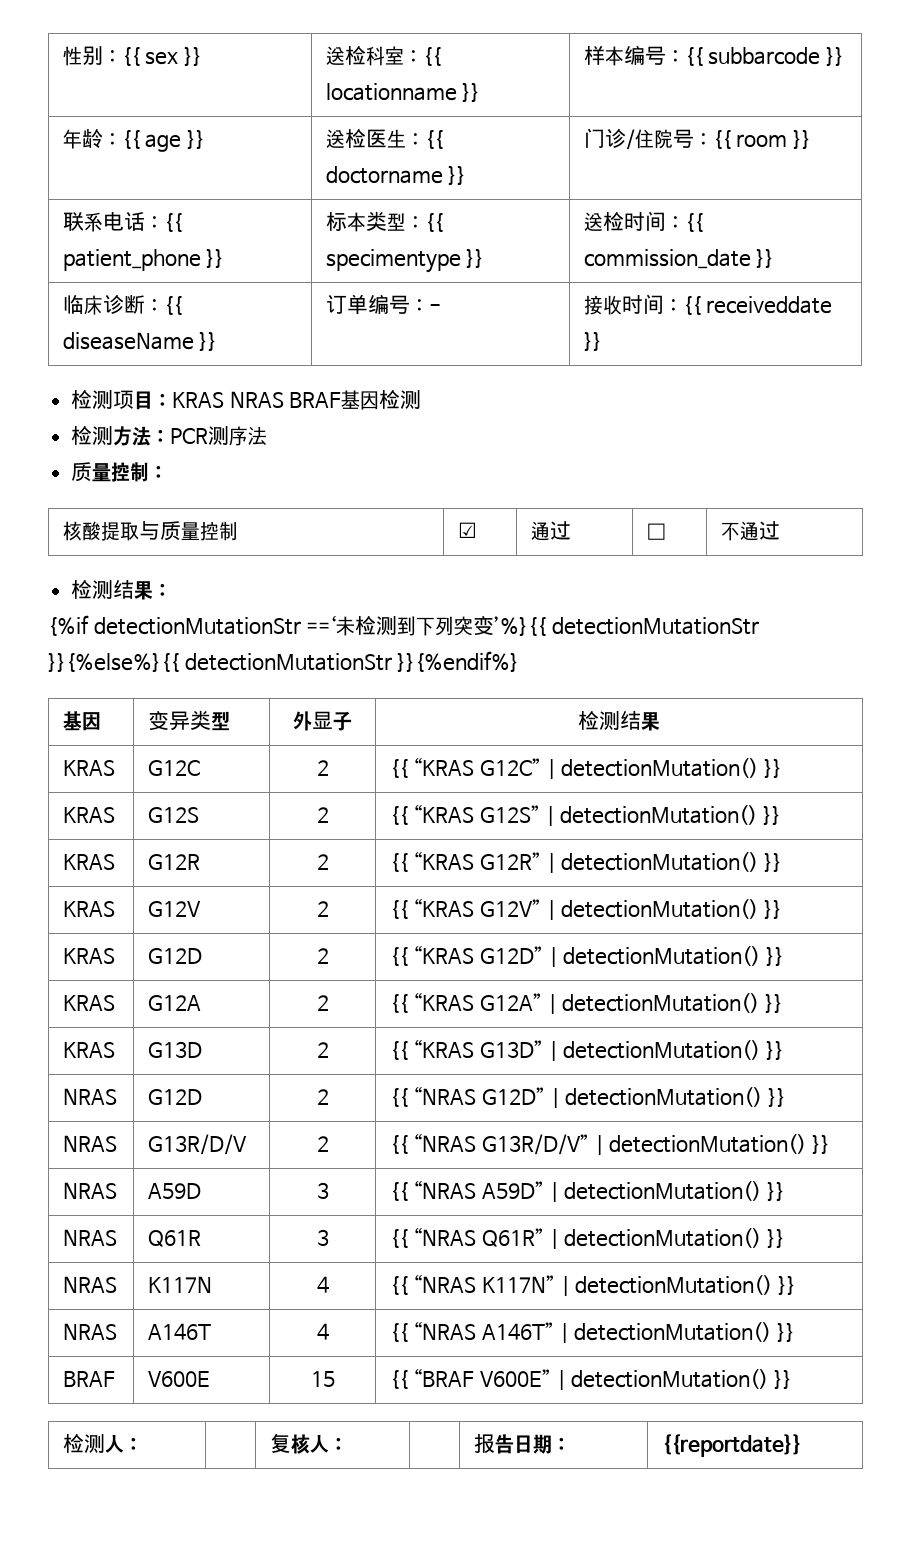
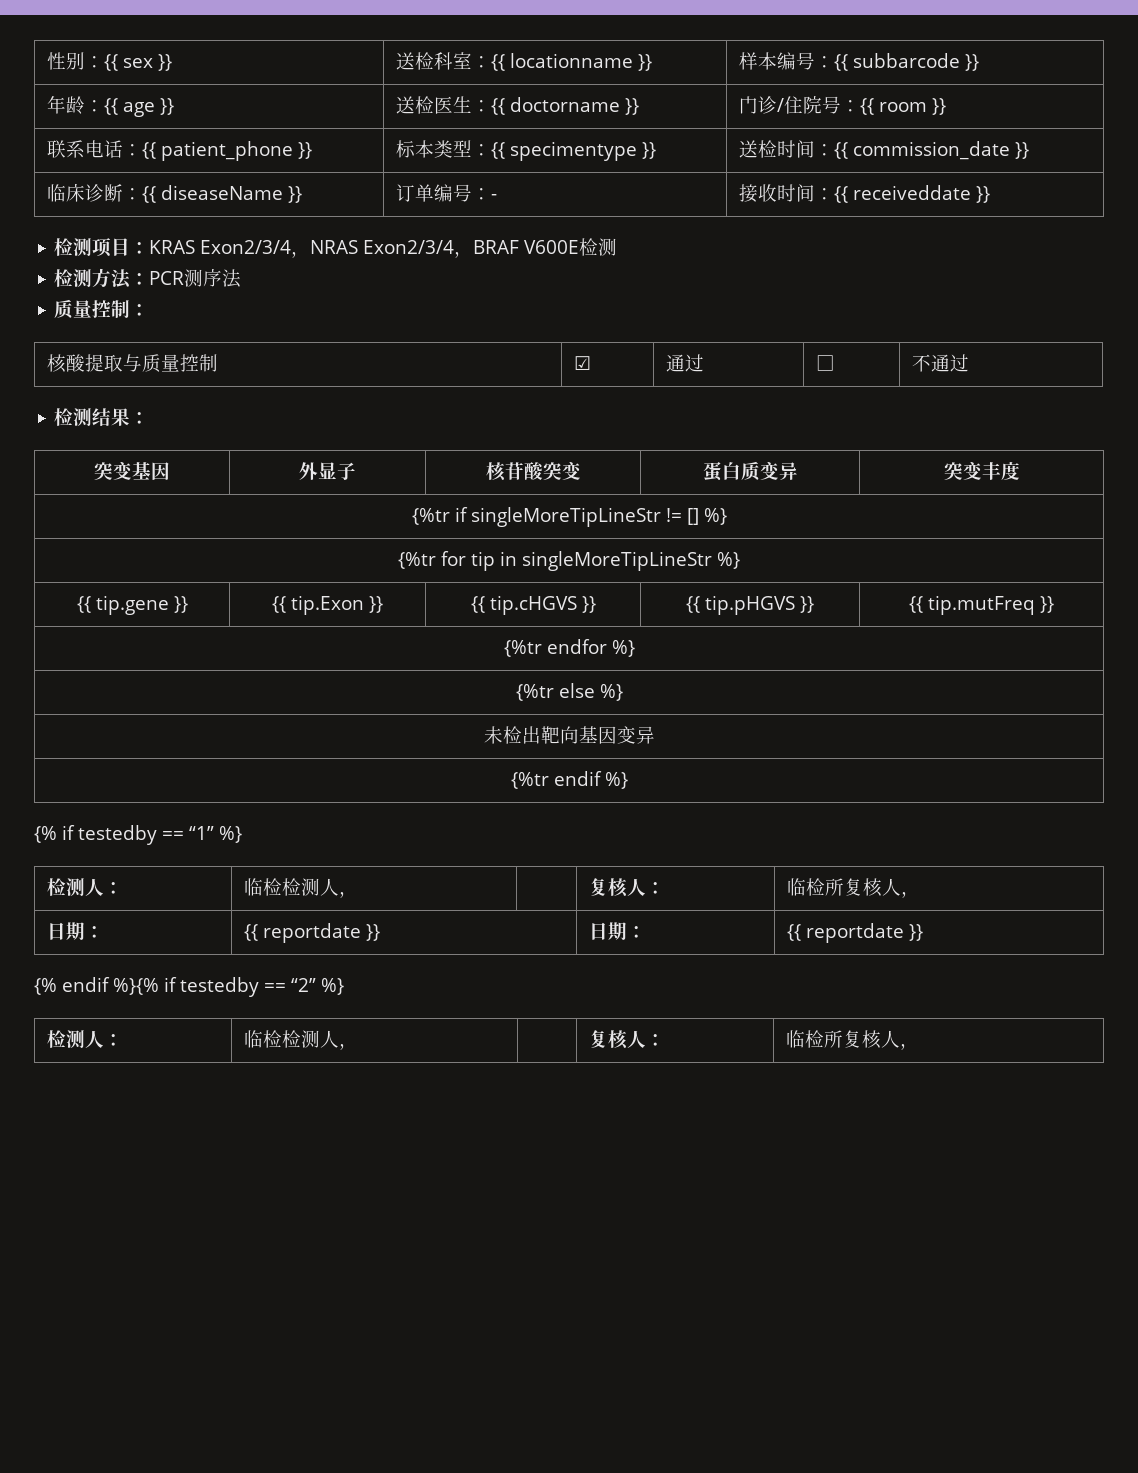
[229,390,380,410] NRAS BRAF基因 -> [200,240,580,258] Exon2/3/4，NRAS Exon2/3/4，BRAF V600E
[48,615,759,636] [48,651,520,672] [62,711,101,731] [147,710,230,731] // {%if detectionMutationStr ==‘未检测到下列突变’%}{{ detectionMutationStr }}{%else%}{{ detectionMutationStr }}{%endif%} // 基因 | 变异类型 -> [94,461,170,480] // 突变基因
[578,711,660,731] [62,760,115,776] [147,760,200,776] [316,760,329,776] [389,757,782,779] [62,807,115,823] [147,807,199,823] [316,807,329,823] [389,804,781,826] [62,854,115,870] [147,854,200,870] [316,854,329,870] [389,851,782,873] [62,901,115,917] [147,901,201,917] [316,901,329,917] [389,898,782,920] [62,948,115,964] [147,948,202,964] [316,948,329,964] [389,945,784,967] [62,995,115,1011] [147,995,201,1011] [316,995,329,1011] [389,992,783,1014] [62,1042,115,1058] [147,1041,202,1058] [316,1042,329,1058] [389,1039,784,1061] [62,1088,117,1105] [147,1089,202,1105] [316,1089,329,1105] [389,1086,786,1108] [62,1135,117,1152] [147,1134,247,1155] [316,1136,329,1152] [389,1133,830,1155] [62,1182,117,1199] [147,1183,201,1199] [316,1182,329,1199] [389,1180,785,1202] [62,1229,117,1246] [147,1230,201,1247] [316,1229,329,1246] [389,1227,785,1249] [62,1276,117,1293] [147,1276,212,1293] [316,1276,329,1293] [389,1274,796,1296] [62,1323,117,1340] [147,1323,211,1340] [316,1323,329,1340] [389,1321,795,1343] [62,1371,115,1387] [147,1371,210,1387] [310,1371,335,1387] [389,1368,792,1390] [62,1434,143,1453] [269,1433,348,1454] [473,1434,571,1454] [661,1434,802,1457] 检测结果 // KRAS | G12C | 2 | {{ “KRAS G12C” | detectionMutation() }} // KRAS | G12S | 2 | {{ “KRAS G12S” | detectionMutation() }} // KRAS | G12R | 2 | {{ “KRAS G12R” | detectionMutation() }} // KRAS | G12V | 2 | {{ “KRAS G12V” | detectionMutation() }} // KRAS | G12D | 2 | {{ “KRAS G12D” | detectionMutation() }} // KRAS | G12A | 2 | {{ “KRAS G12A” | detectionMutation() }} // KRAS | G13D | 2 | {{ “KRAS G13D” | detectionMutation() }} // NRAS | G12D | 2 | {{ “NRAS G12D” | detectionMutation() }} // NRAS | G13R/D/V | 2 | {{ “NRAS G13R/D/V” | detectionMutation() }} // NRAS | A59D | 3 | {{ “NRAS A59D” | detectionMutation() }} // NRAS | Q61R | 3 | {{ “NRAS Q61R” | detectionMutation() }} // NRAS | K117N | 4 | {{ “NRAS K117N” | detectionMutation() }} // NRAS | A146T | 4 | {{ “NRAS A146T” | detectionMutation() }} // BRAF | V600E | 15 | {{ “BRAF V600E” | detectionMutation() }} // 检测人： | | 复核人： | | 报告日期： | {{reportdate}} -> [485,461,581,481] [702,461,798,481] [943,461,1020,480] [411,507,727,527] [397,551,740,571] [76,595,188,615] [272,595,383,615] [470,595,596,615] [686,595,814,615] [909,595,1054,615] [503,639,635,657] [515,683,623,701] [483,726,655,744] [510,771,628,789] [34,825,242,845] [46,878,123,896] [243,878,358,898] [588,878,665,897] [786,878,920,898] [46,922,104,940] [243,923,380,943] [588,922,646,940] [786,923,923,943] [34,977,344,997] [46,1030,123,1048] [243,1030,358,1050] [588,1030,665,1049] [785,1030,919,1050] 核苷酸突变 | 蛋白质变异 | 突变丰度 // {%tr if singleMoreTipLineStr != [] %} // {%tr for tip in singleMoreTipLineStr %} // {{ tip.gene }} | {{ tip.Exon }} | {{ tip.cHGVS }} | {{ tip.pHGVS }} | {{ tip.mutFreq }} // {%tr endfor %} // {%tr else %} // 未检出靶向基因变异 // {%tr endif %} // {% if testedby == “1” %} // 检测人： | 临检检测人， | | 复核人： | 临检所复核人， // 日期： | {{ reportdate }} | 日期： | {{ reportdate }} // {% endif %}{% if testedby == “2” %} // 检测人： | 临检检测人， | | 复核人： | 临检所复核人，

